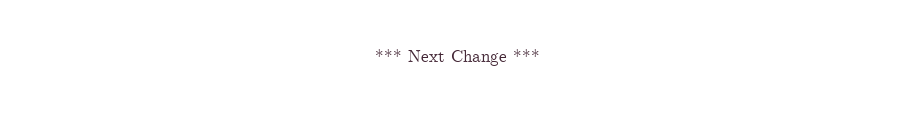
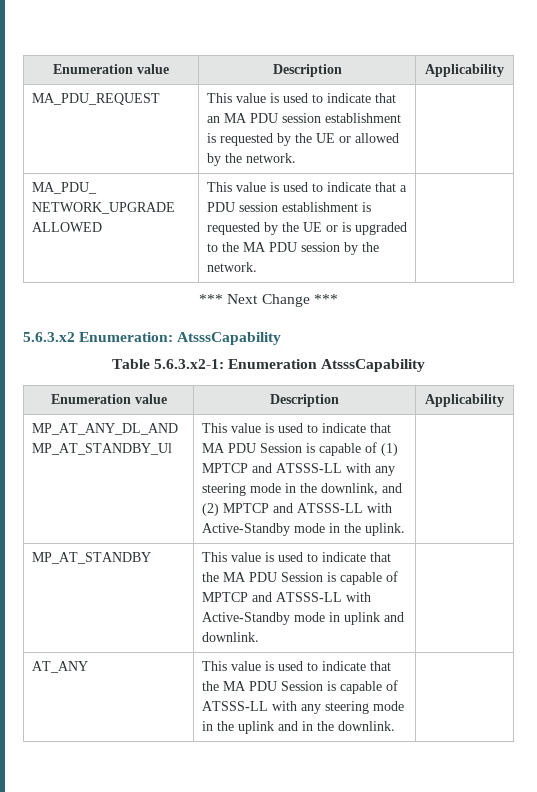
[374,49,540,66] *** Next Change *** -> [52,64,169,74] [272,64,342,77] [425,64,504,77] [31,93,160,105] [206,93,396,103] [206,113,401,123] [206,133,399,146] [206,153,296,166] [31,182,97,194] [31,202,175,214] [31,222,102,232] [206,182,407,192] [206,202,371,212] [206,222,407,235] [206,242,379,255] [206,262,257,272] [199,294,338,307] [23,332,282,345] [111,359,426,372] [50,394,167,404] [270,394,339,407] [425,394,504,407] [31,423,178,435] [31,443,172,455] [201,423,391,433] [201,442,398,456] [201,463,395,476] [201,483,402,496] [201,503,392,516] [201,523,405,536] [31,552,151,564] [201,552,391,562] [201,571,398,585] [201,592,371,602] [201,612,404,625] [201,632,259,642] [31,661,88,673] [201,661,391,671] [201,680,398,694] [201,701,404,714] [201,721,395,734] Enumeration value | Description | Applicability // MA_PDU_REQUEST | This value is used to indicate that an MA PDU session establishment is requested by the UE or allowed by the network. | // MA_PDU_ NETWORK_UPGRADE ALLOWED | This value is used to indicate that a PDU session establishment is requested by the UE or is upgraded to the MA PDU session by the network. | // *** Next Change *** // 5.6.3.x2 Enumeration: AtsssCapability // Table 5.6.3.x2-1: Enumeration AtsssCapability // Enumeration value | Description | Applicability // MP_AT_ANY_DL_AND MP_AT_STANDBY_Ul | This value is used to indicate that MA PDU Session is capable of (1) MPTCP and ATSSS-LL with any steering mode in the downlink, and (2) MPTCP and ATSSS-LL with Active-Standby mode in the uplink. | // MP_AT_STANDBY | This value is used to indicate that the MA PDU Session is capable of MPTCP and ATSSS-LL with Active-Standby mode in uplink and downlink. | // AT_ANY | This value is used to indicate that the MA PDU Session is capable of ATSSS-LL with any steering mode in the uplink and in the downlink. |

